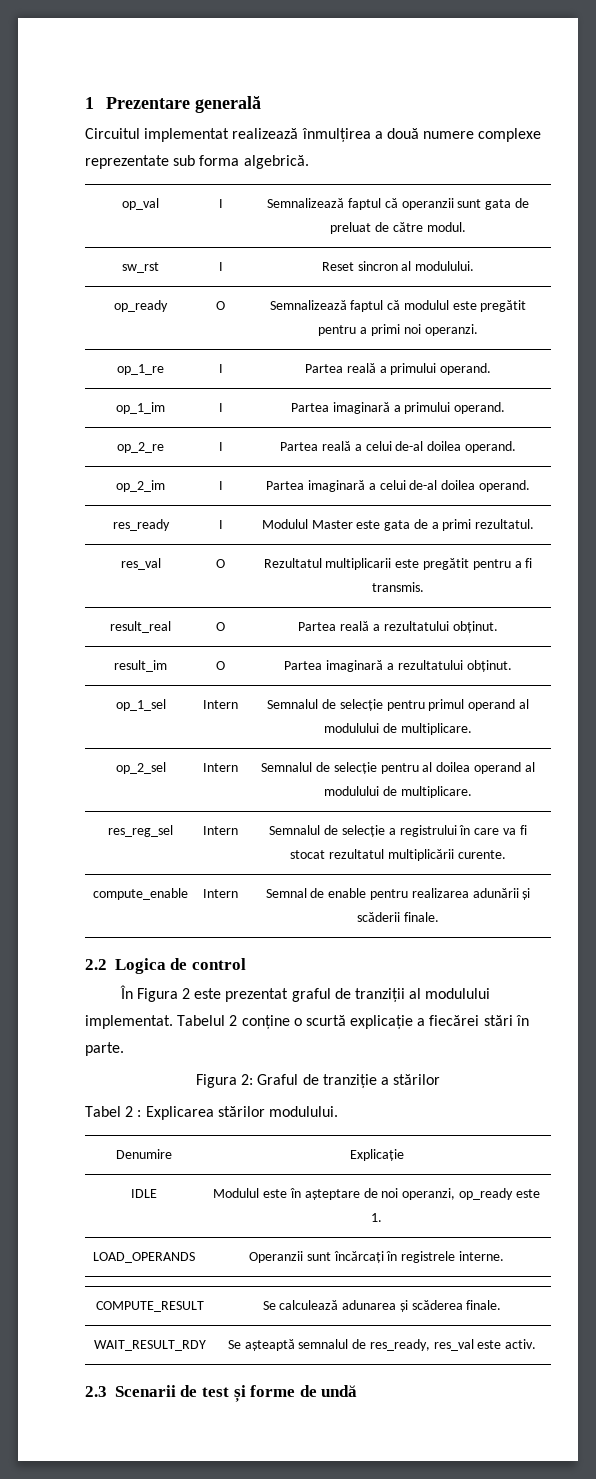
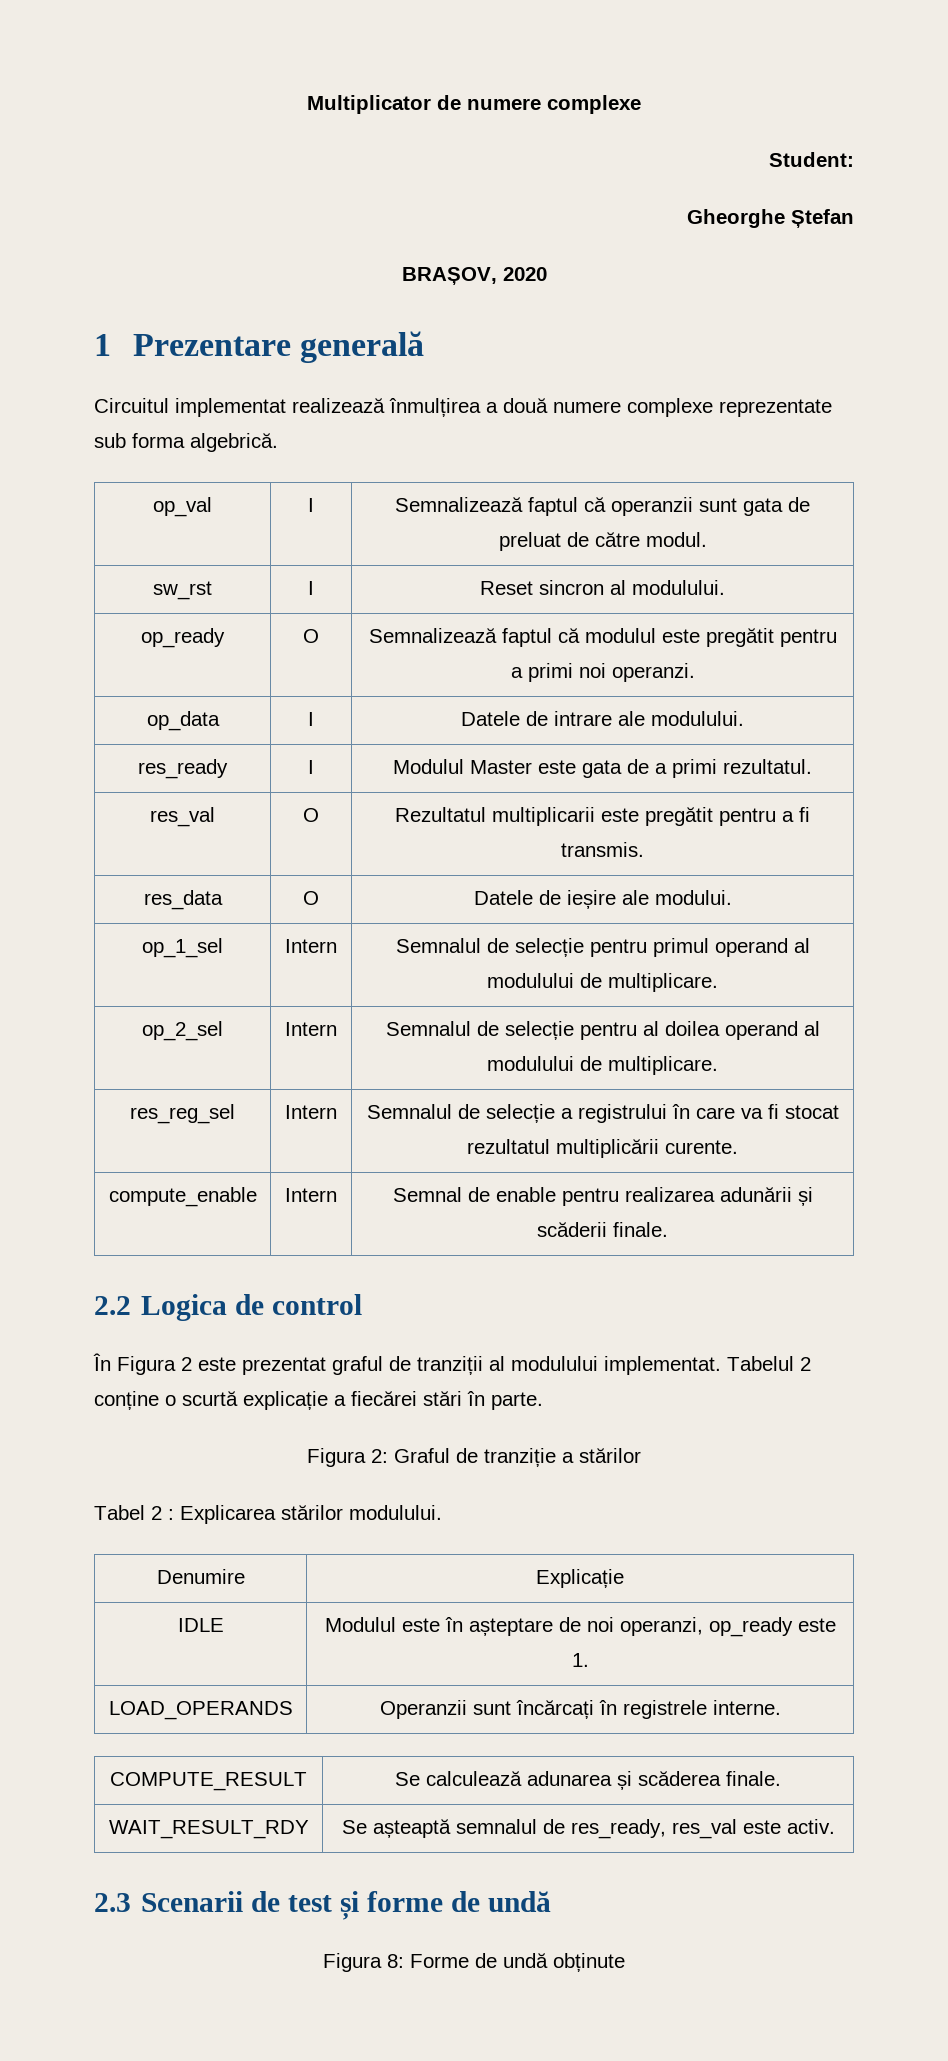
(85, 103) none -> [307,95,641,114] [769,152,854,167] [687,209,854,228] [401,267,547,285] Multiplicator de numere complexe // Student: // Gheorghe Ștefan // BRAȘOV, 2020 //
[117,364,164,375] [218,364,223,373] [304,363,492,375] [116,402,165,414] [218,403,223,412] [290,402,506,414] [117,442,164,453] [218,442,223,451] [280,441,516,453] [116,480,165,492] [218,481,223,490] [266,480,530,492] op_1_re | I | Partea reală a primului operand. // op_1_im | I | Partea imaginară a primului operand. // op_2_re | I | Partea reală a celui de-al doilea operand. // op_2_im | I | Partea imaginară a celui de-al doilea operand. -> [146,711,220,731] [308,712,314,726] [461,711,744,726] op_data | I | Datele de intrare ale modulului.
[110,621,171,633] [216,622,225,631] [298,621,498,633] [114,660,167,672] [216,661,225,670] [284,660,512,672] result_real | O | Partea reală a rezultatului obținut. // result_im | O | Partea imaginară a rezultatului obținut. -> [143,890,223,910] [303,891,319,905] [473,890,732,909] res_data | O | Datele de ieșire ale modului.
(358, 1391) none -> [323,1953,625,1972] // Figura 8: Forme de undă obținute

